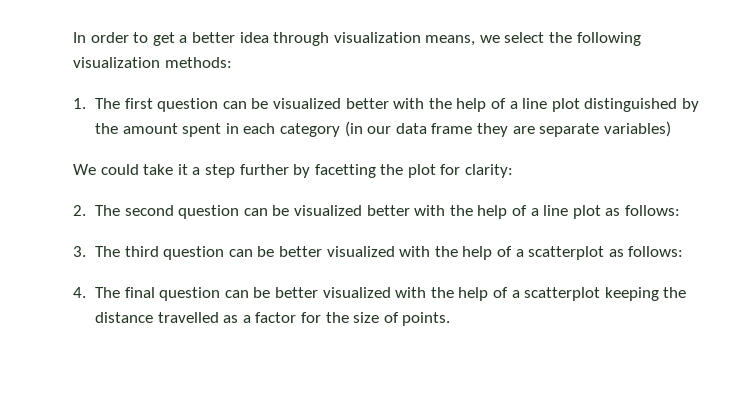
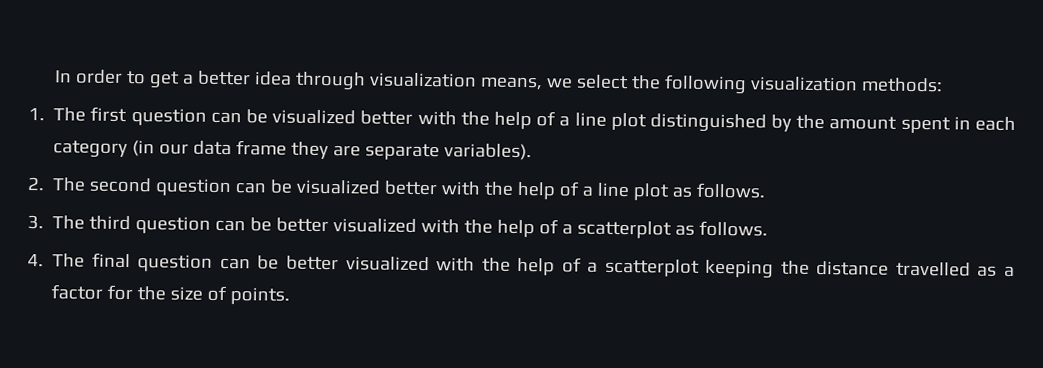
[603,121,671,137] [73,164,514,178] variables) // We could take it a step further by facetting the plot for clarity: -> [444,143,533,161] variables).
[624,205,680,216] follows: -> [696,182,767,199] follows.
[628,246,684,257] follows: -> [699,220,769,237] follows.

